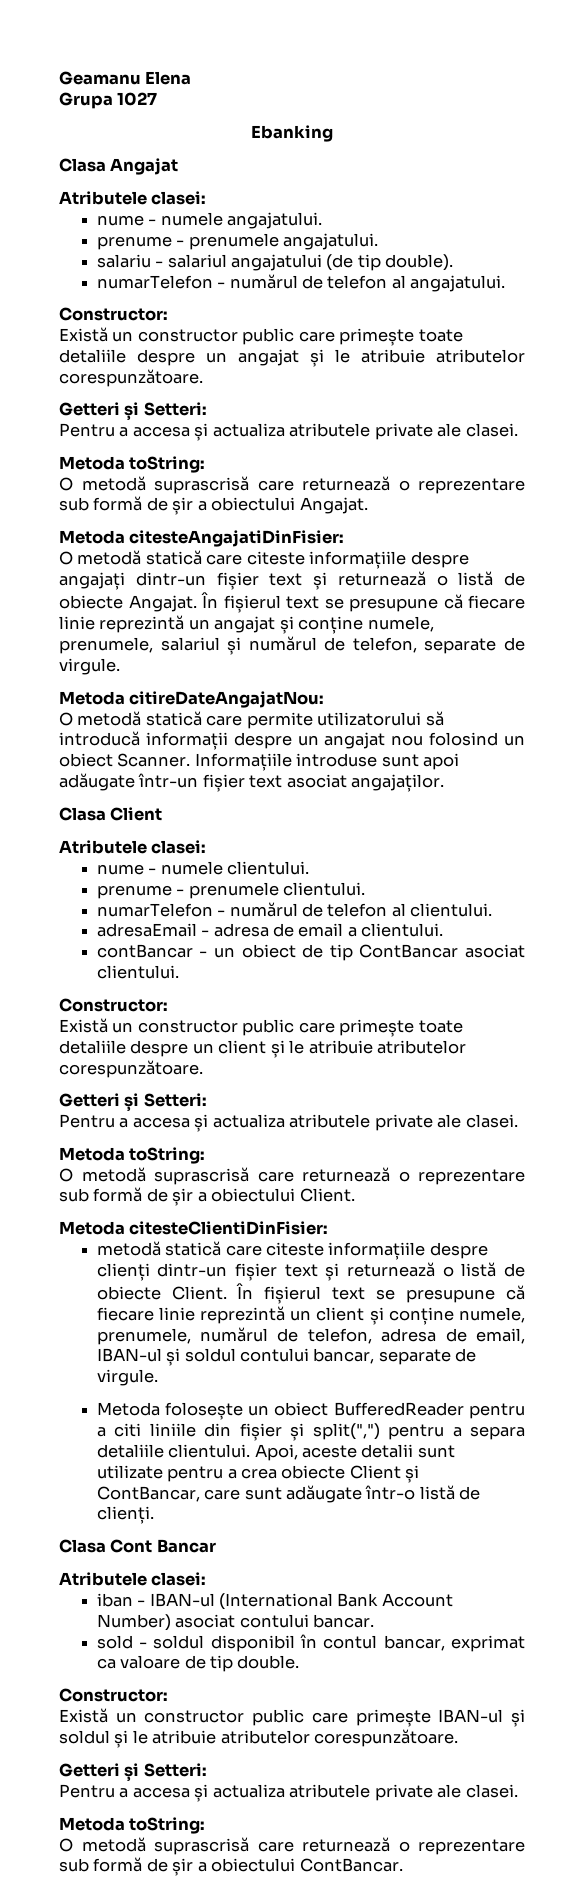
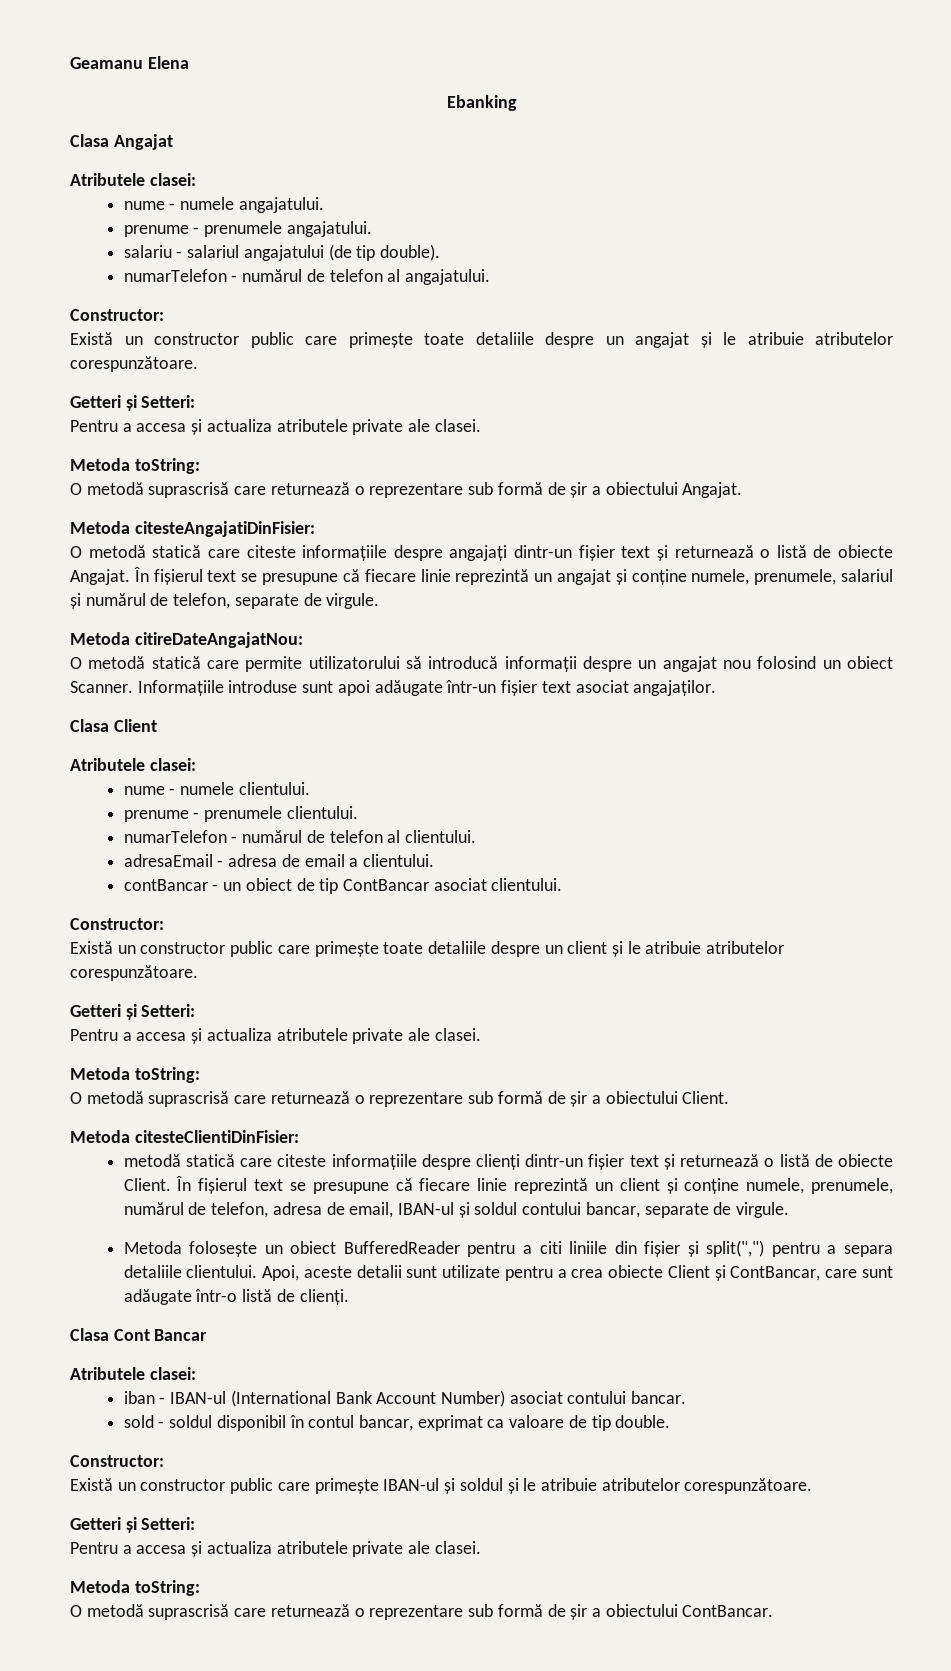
[59,92,158,109] // Grupa 1027 -> (189, 62) none

